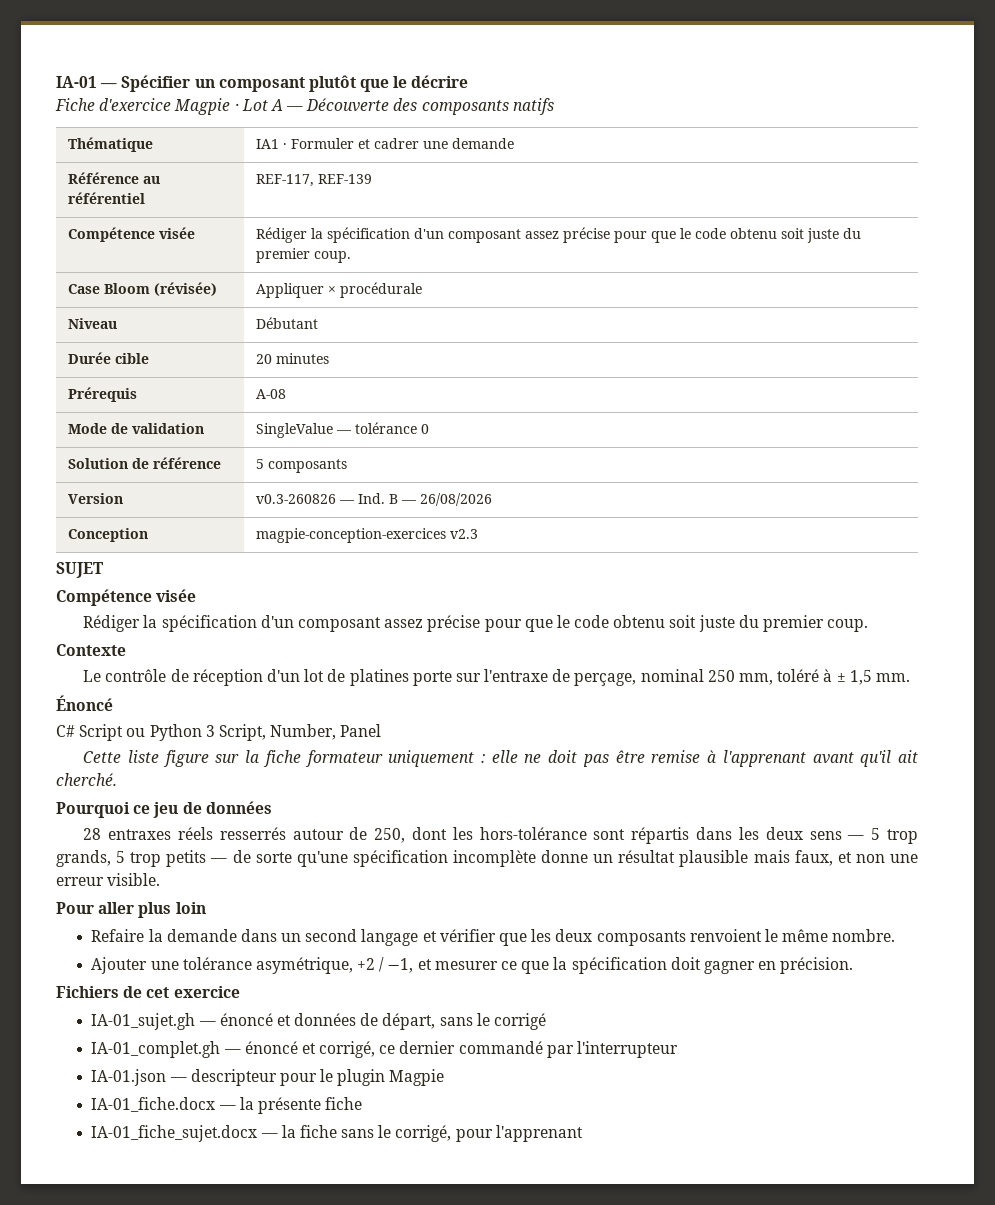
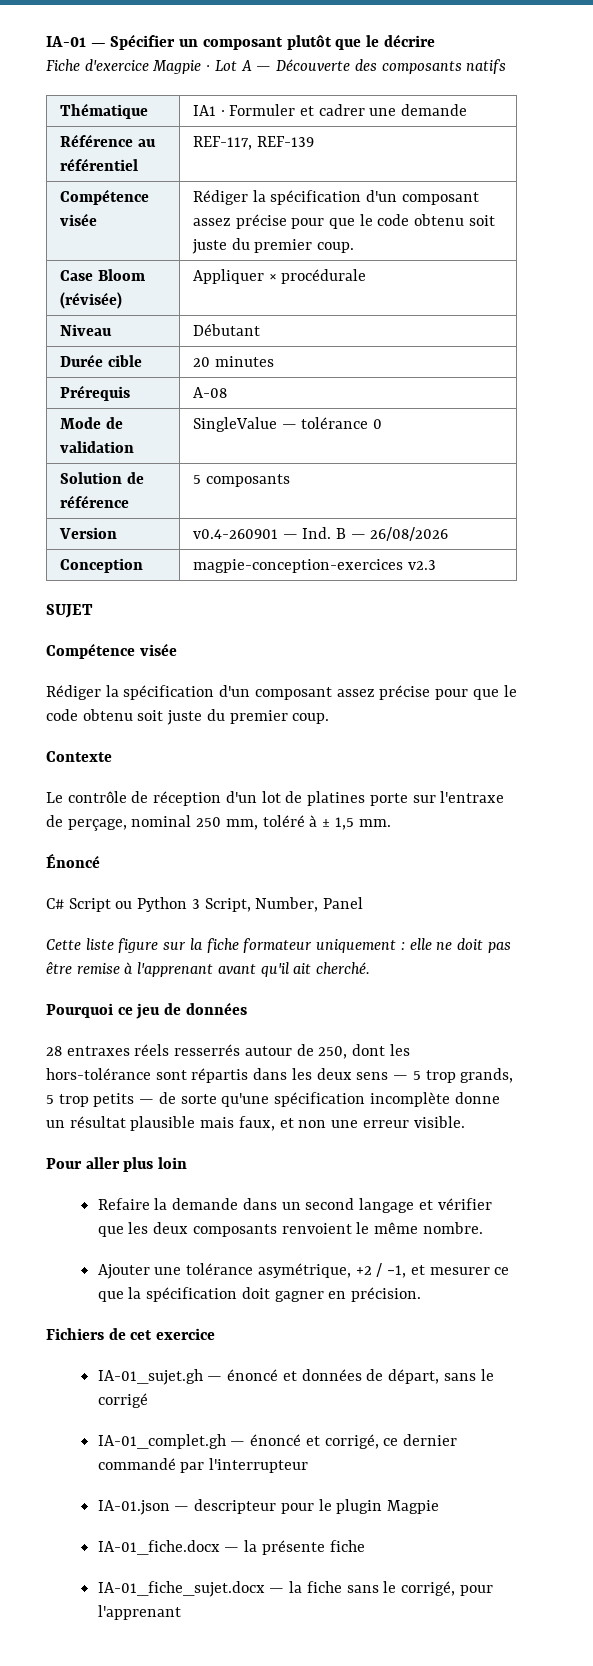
[256,494,337,504] v0.3-260826 -> [192,529,278,539] v0.4-260901

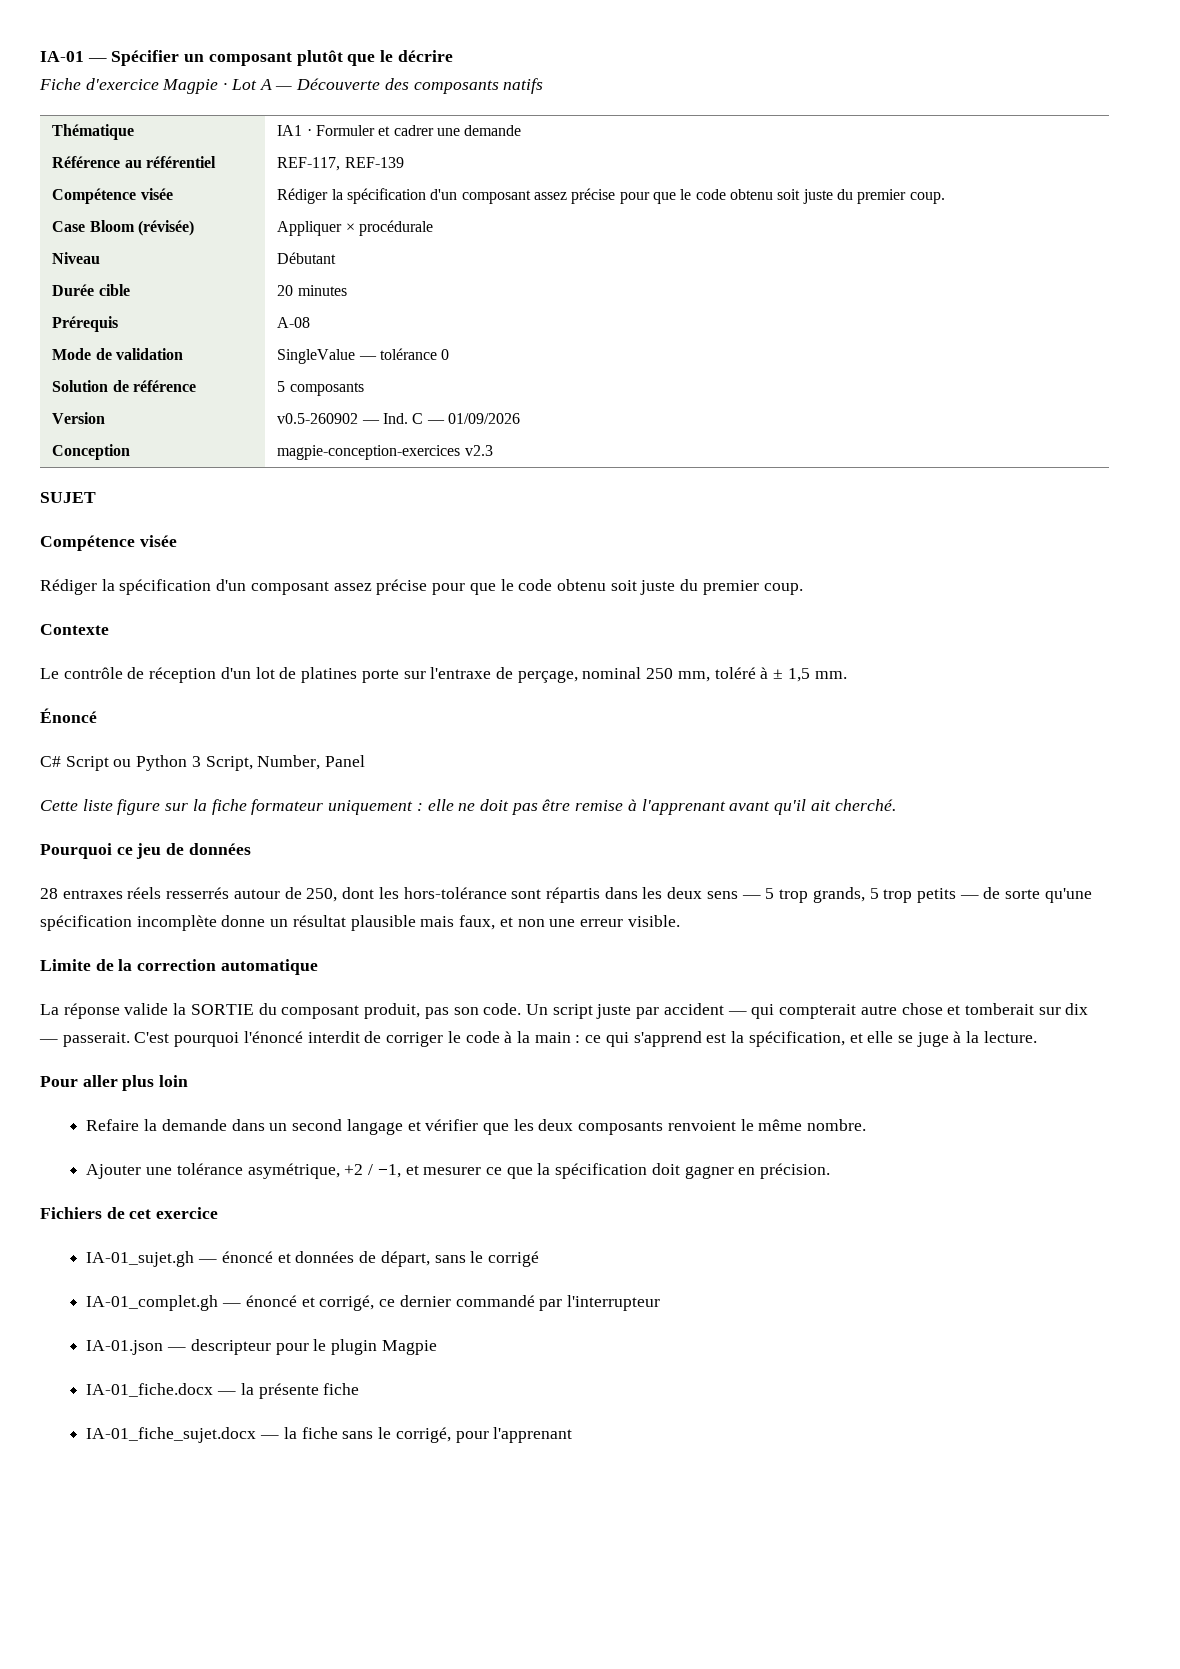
[192,529,278,539] v0.4-260901 -> [277,413,359,424] v0.5-260902
[335,527,449,541] B — 26/08/2026 -> [412,413,521,424] C — 01/09/2026
(465, 1122) none -> [40,959,318,975] [40,1003,1089,1019] [39,1031,1037,1047] // Limite de la correction automatique // La réponse valide la SORTIE du composant produit, pas son code. Un script juste par accident — qui compterait autre chose et tomberait sur dix — passerait. C'est pourquoi l'énoncé interdit de corriger le code à la main : ce qui s'apprend est la spécification, et elle se juge à la lecture.

